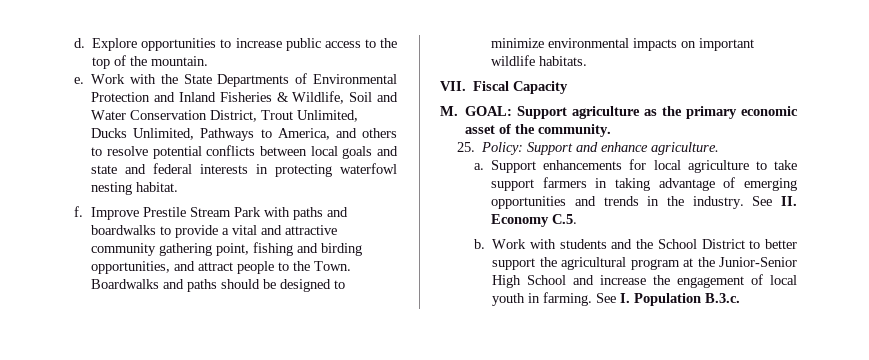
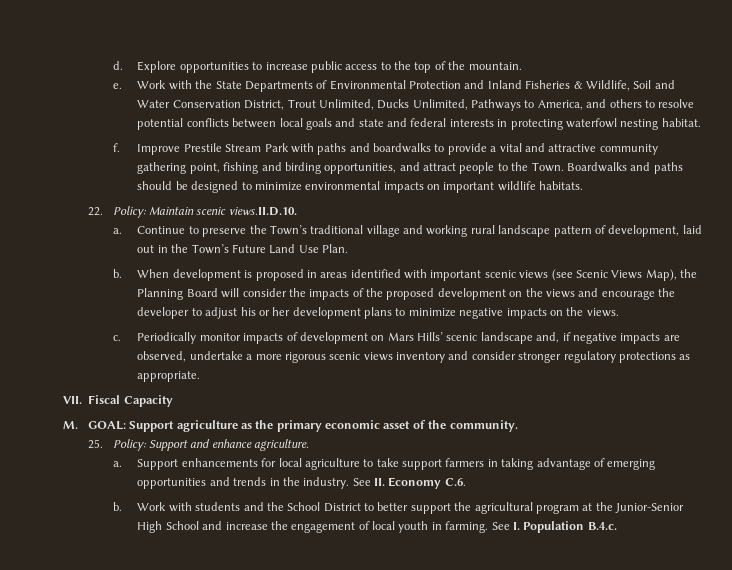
(587, 61) none -> [87,206,297,218] [112,225,702,237] [137,244,349,254] [112,269,698,281] [137,288,676,300] [137,307,619,319] [112,332,680,344] [137,351,691,363] [137,371,201,382] // 22. Policy: Maintain scenic views.II.D.10. // a. Continue to preserve the Town’s traditional village and working rural landscape pattern of development, laid out in the Town’s Future Land Use Plan. // b. When development is proposed in areas identified with important scenic views (see Scenic Views Map), the Planning Board will consider the impacts of the proposed development on the views and encourage the developer to adjust his or her development plans to minimize negative impacts on the views. // c. Periodically monitor impacts of development on Mars Hills’ scenic landscape and, if negative impacts are observed, undertake a more rigorous scenic views inventory and consider stronger regulatory protections as appropriate.
[552,214,578,224] C.5. -> [444,478,466,486] C.6.
[705,293,741,303] B.3.c. -> [587,522,617,530] B.4.c.

